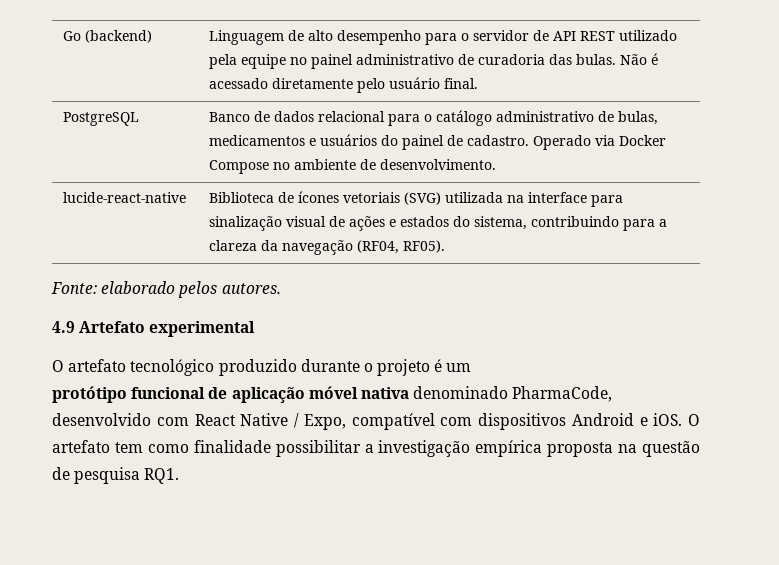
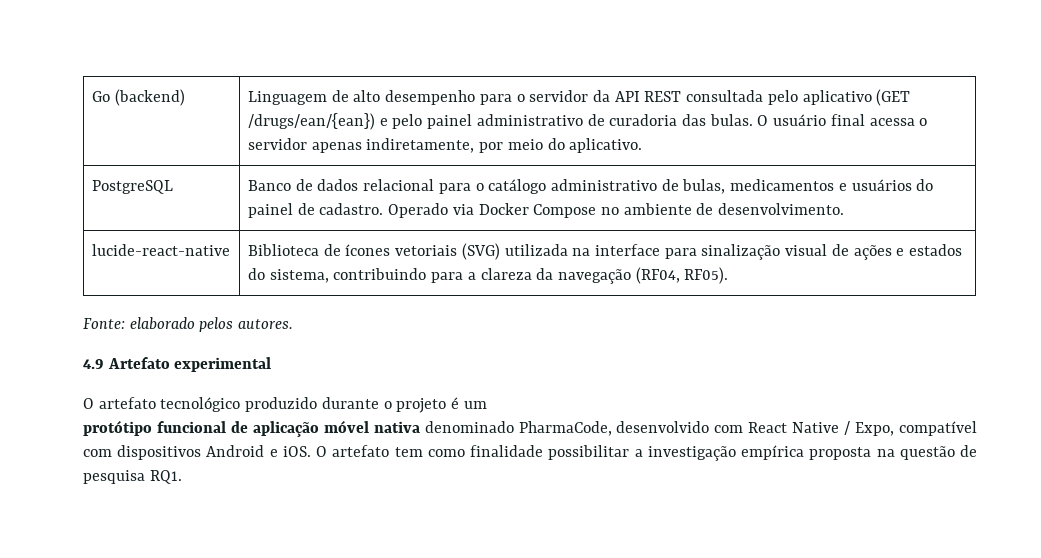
[533,30,550,41] de -> [592,90,610,102] da
[619,30,678,41] [209,54,308,69] utilizado pela equipe no -> [686,89,911,106] [247,113,423,130] consultada pelo aplicativo (GET /drugs/ean/{ean}) e pelo
[620,53,659,65] [209,77,479,93] Não é acessado diretamente pelo usuário final. -> [757,114,928,126] [247,138,643,153] O usuário final acessa o servidor apenas indiretamente, por meio do aplicativo.

